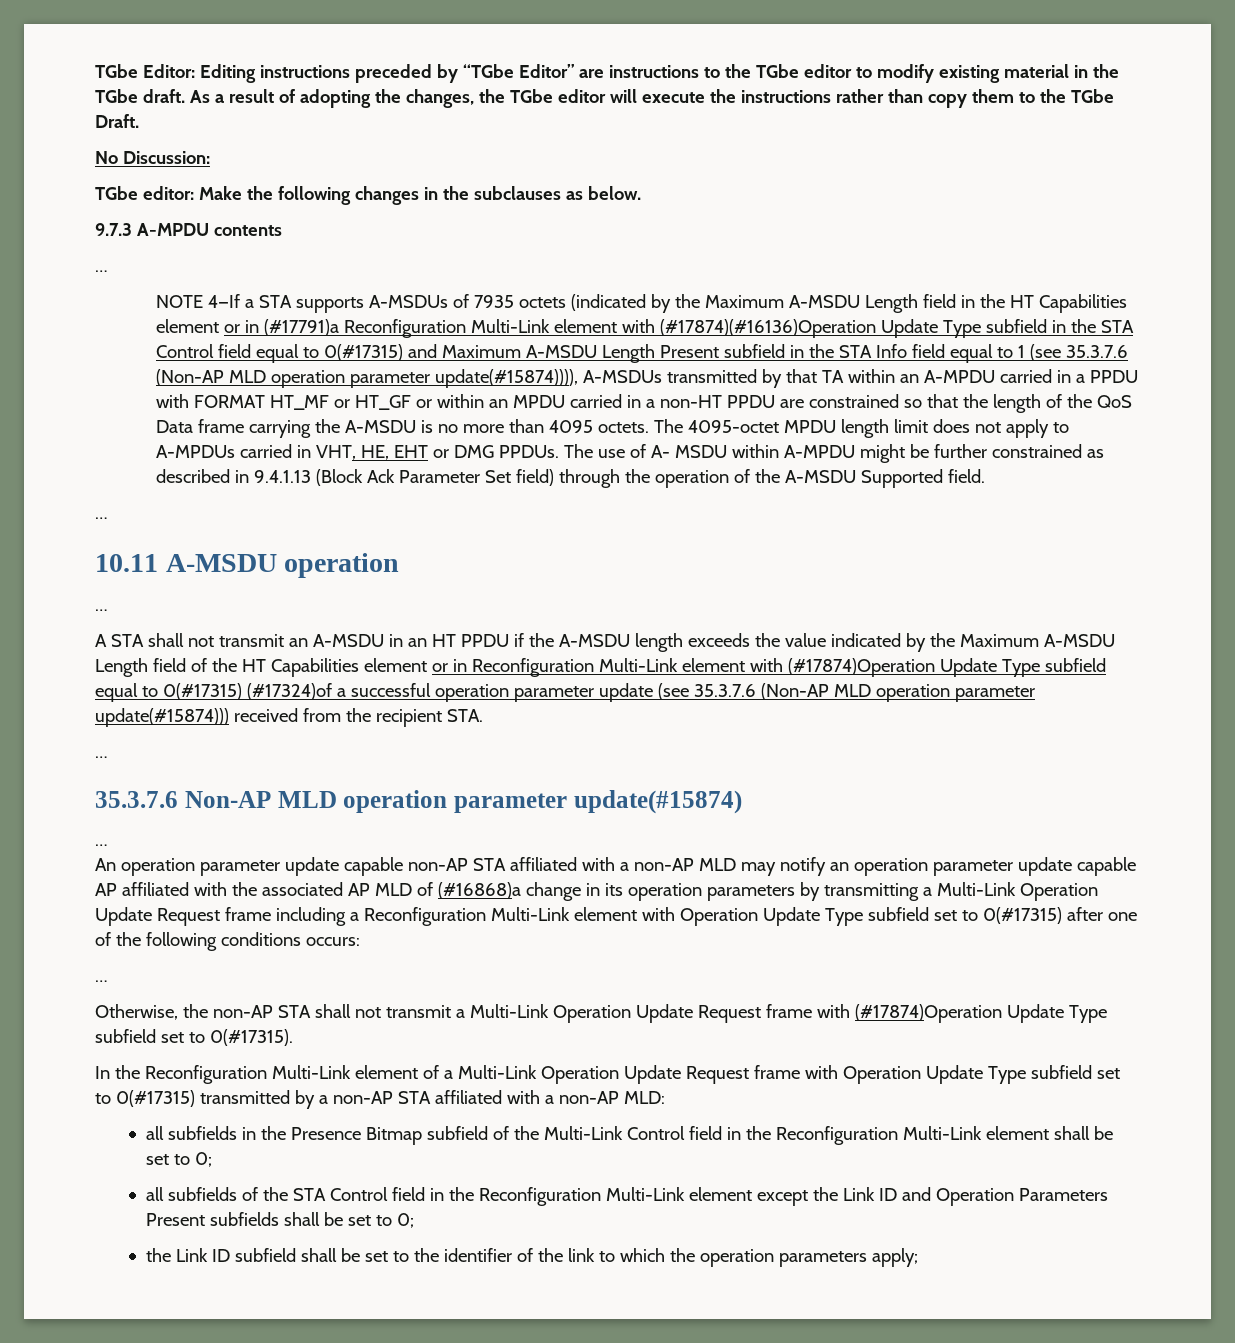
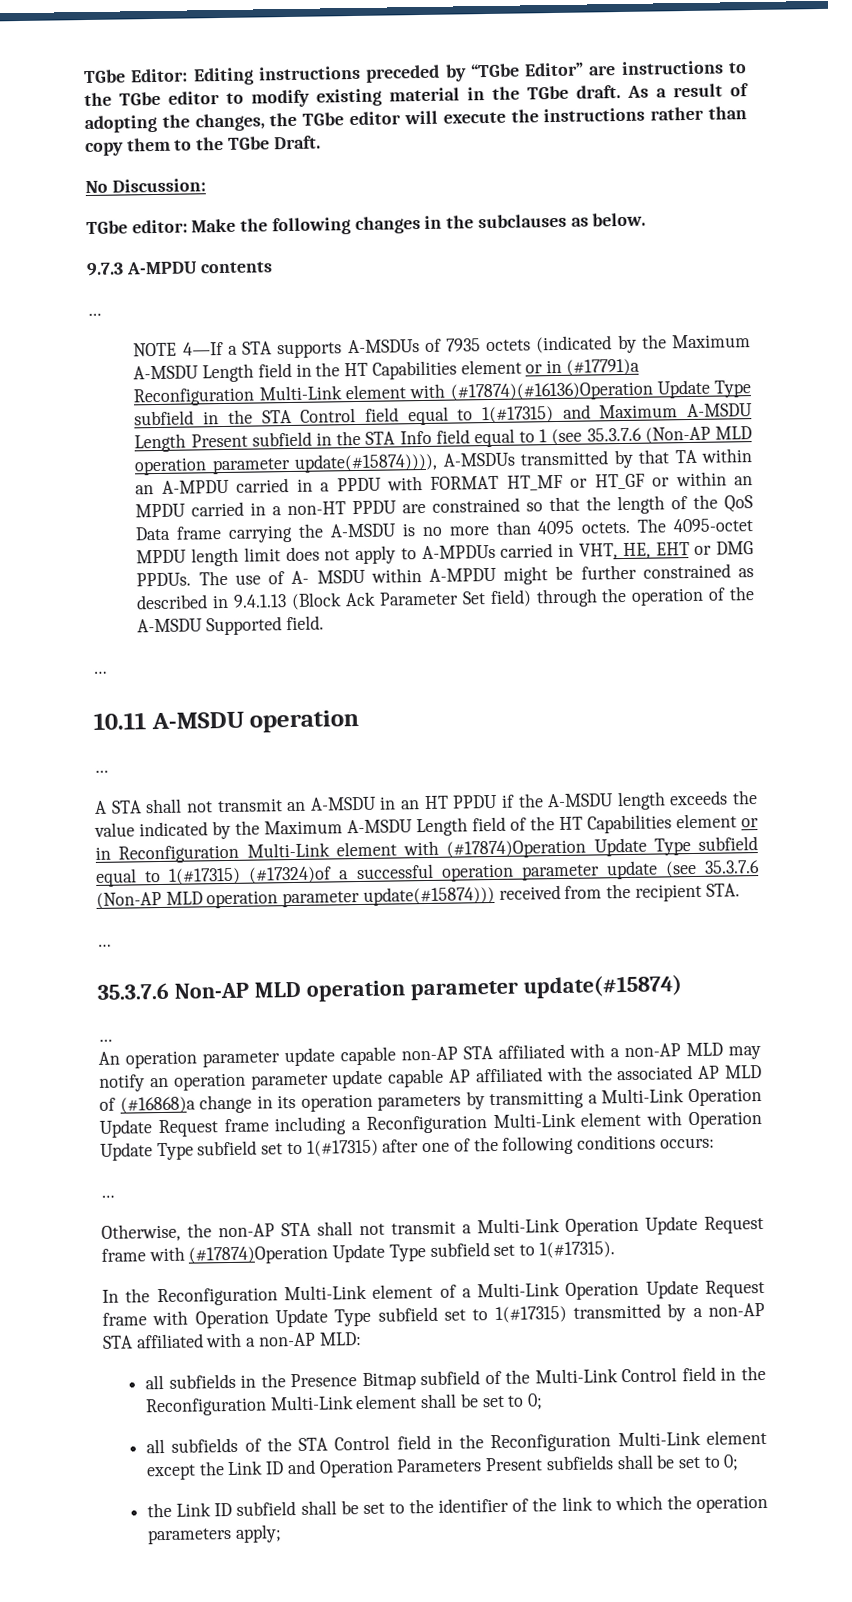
[323,344,403,361] 0(#17315) -> [481,406,554,424] 1(#17315)
[162,683,242,700] 0(#17315) -> [168,867,242,885] 1(#17315)
[982,907,1062,924] 0(#17315) -> [306,1139,379,1157] 1(#17315)
[209,1029,293,1046] 0(#17315). -> [538,1241,615,1259] 1(#17315).
[115,1090,195,1107] 0(#17315) -> [494,1305,567,1324] 1(#17315)

